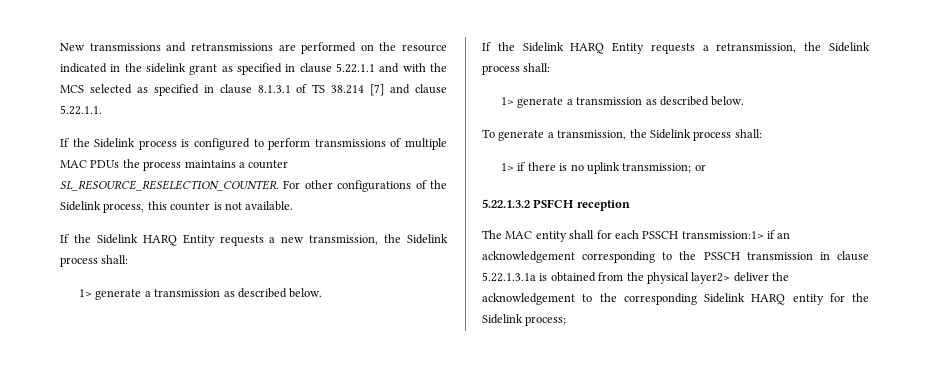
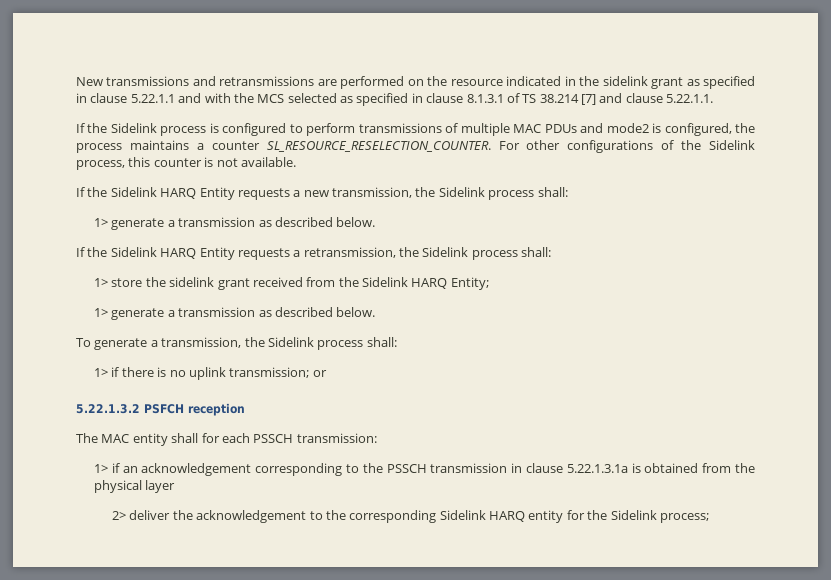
(120, 164) none -> [580,123,732,136] and mode2 is configured,
(551, 67) none -> [94,277,489,290] // 1> store the sidelink grant received from the Sidelink HARQ Entity;
[681,231,764,239] transmission:1> -> [296,433,377,443] [94,464,109,473] transmission: // 1>
[691,272,731,284] layer2> -> [145,480,176,493] [112,511,127,520] layer // 2>

